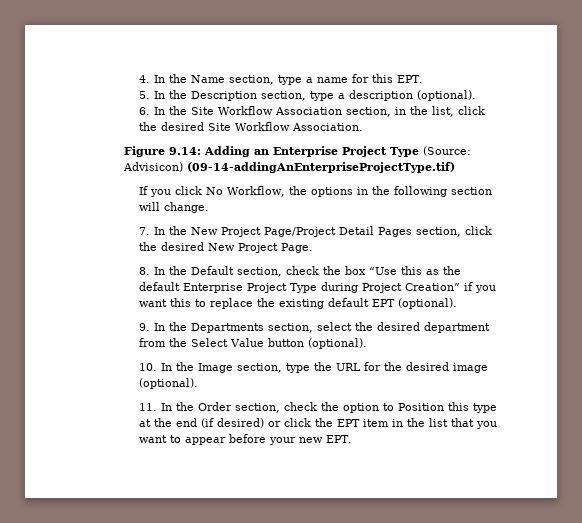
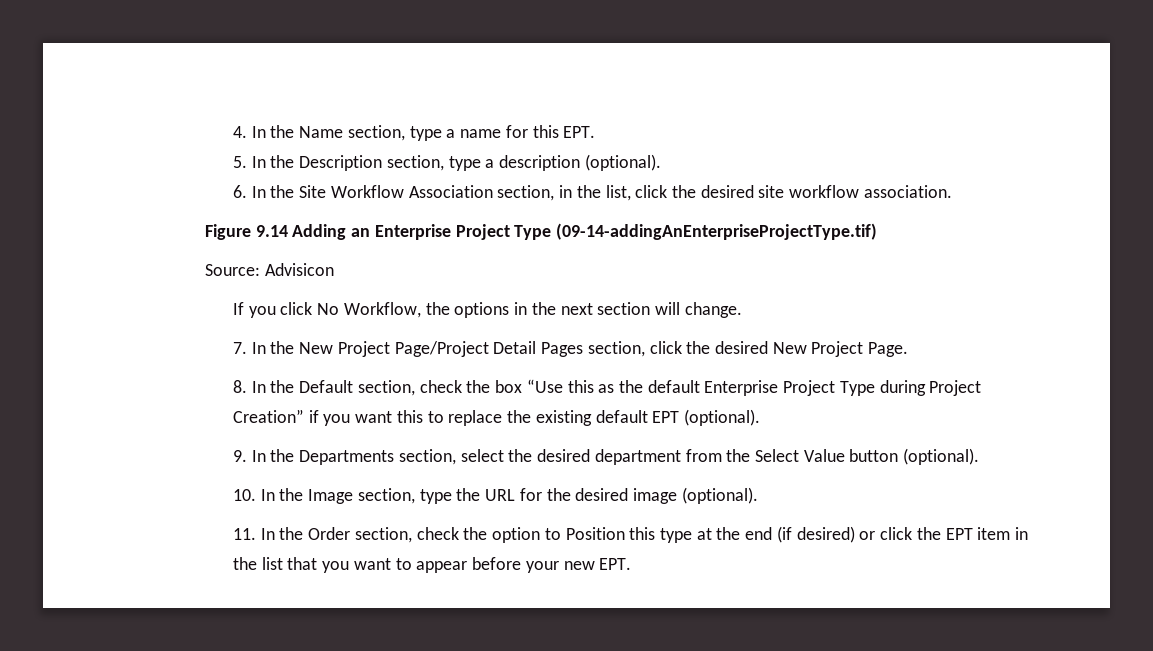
[208,122,364,131] Site Workflow Association. -> [758,185,952,198] site workflow association.
[169,147,202,155] 9.14: -> [255,225,288,237] 9.14
[423,146,472,156] [123,162,184,172] (Source: Advisicon) -> (552, 232) none
(456, 167) none -> [205,263,334,276] // Source: Advisicon
[393,186,447,197] following -> [560,303,593,315] next

